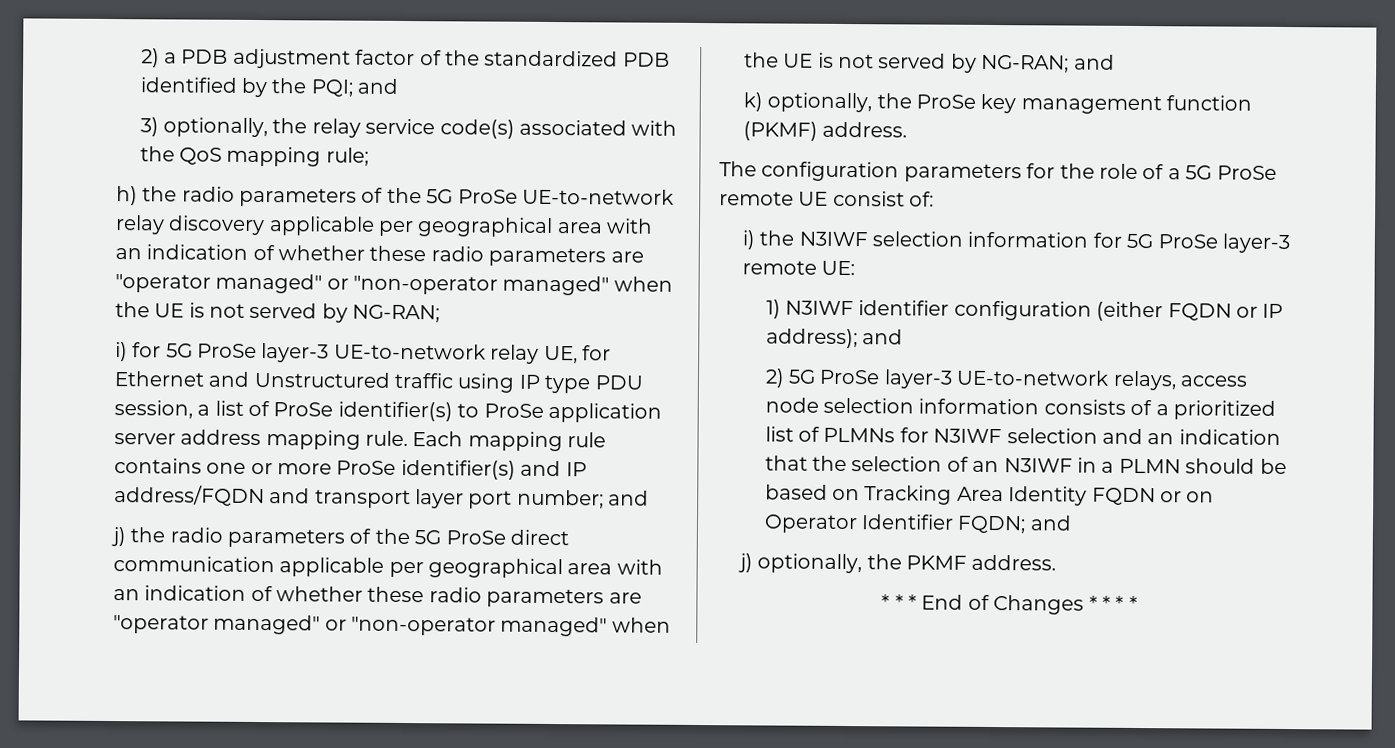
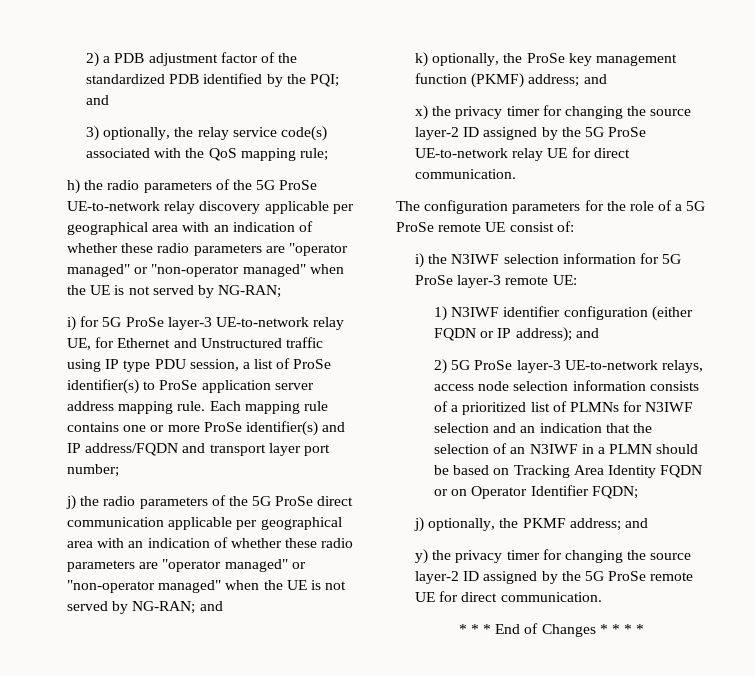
[608,490,650,506] and -> (119, 470) none
[822,121,908,138] address. -> [528,74,607,87] [414,105,692,120] [414,127,647,140] [414,147,630,161] [414,169,516,179] address; and // x) the privacy timer for changing the source layer-2 ID assigned by the 5G ProSe UE-to-network relay UE for direct communication.
[1029,515,1072,531] and -> (638, 492) none
[971,554,1057,571] address. -> [569,518,648,531] [414,549,692,564] [414,571,694,584] [414,591,602,602] address; and // y) the privacy timer for changing the source layer-2 ID assigned by the 5G ProSe remote UE for direct communication.

